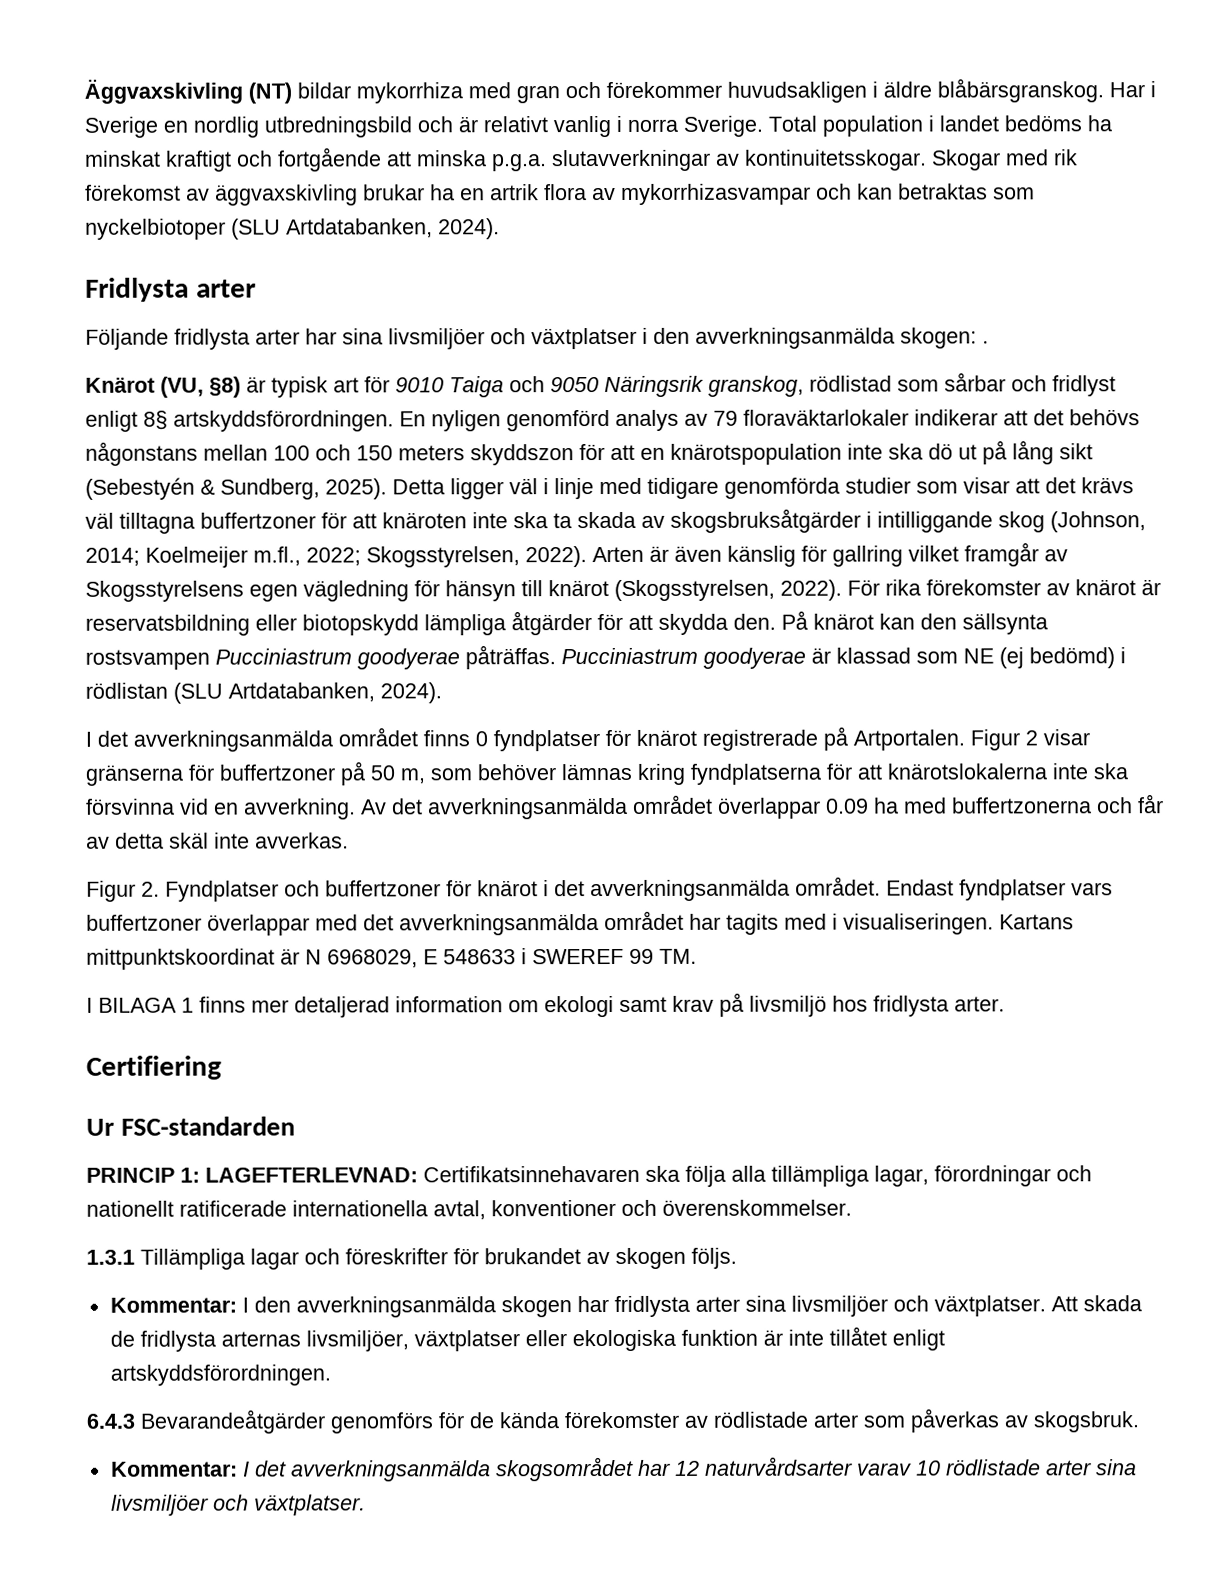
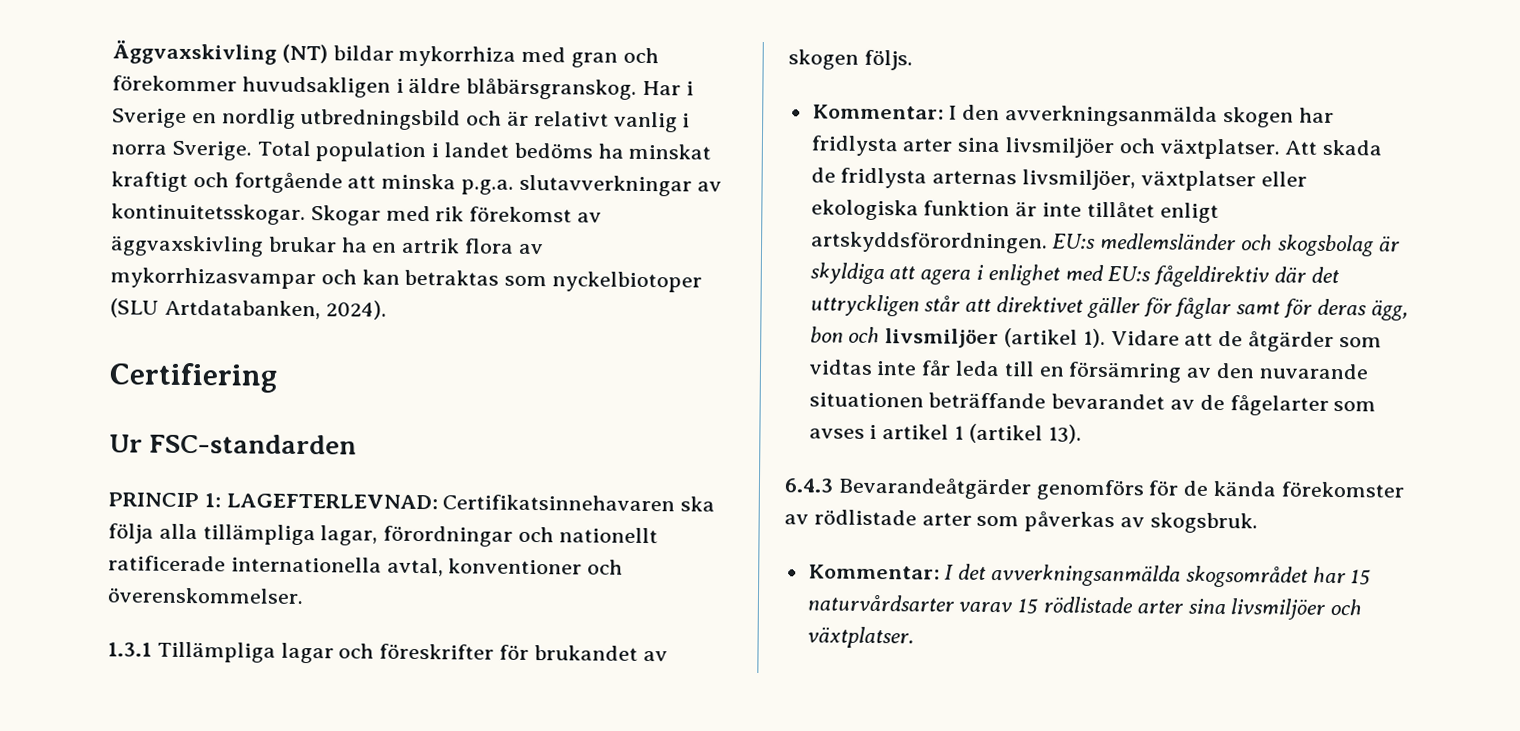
[85,277,256,302] [85,327,989,350] [85,372,1116,398] [85,409,1140,432] [85,440,1093,466] [85,477,1134,500] [85,508,1146,534] [85,542,1068,568] [85,579,1161,602] [85,610,1048,636] [85,645,1126,670] [85,682,442,704] [85,726,1090,752] [85,761,1128,786] [86,794,1164,820] [86,832,349,849] [86,876,1113,902] [86,910,1074,936] [86,948,697,970] [86,992,1005,1018] // Fridlysta arter // Följande fridlysta arter har sina livsmiljöer och växtplatser i den avverkningsanmälda skogen: . // Knärot (VU, §8) är typisk art för 9010 Taiga och 9050 Näringsrik granskog, rödlistad som sårbar och fridlyst enligt 8§ artskyddsförordningen. En nyligen genomförd analys av 79 floraväktarlokaler indikerar att det behövs någonstans mellan 100 och 150 meters skyddszon för att en knärotspopulation inte ska dö ut på lång sikt (Sebestyén & Sundberg, 2025). Detta ligger väl i linje med tidigare genomförda studier som visar att det krävs väl tilltagna buffertzoner för att knäroten inte ska ta skada av skogsbruksåtgärder i intilliggande skog (Johnson, 2014; Koelmeijer m.fl., 2022; Skogsstyrelsen, 2022). Arten är även känslig för gallring vilket framgår av Skogsstyrelsens egen vägledning för hänsyn till knärot (Skogsstyrelsen, 2022). För rika förekomster av knärot är reservatsbildning eller biotopskydd lämpliga åtgärder för att skydda den. På knärot kan den sällsynta rostsvampen Pucciniastrum goodyerae påträffas. Pucciniastrum goodyerae är klassad som NE (ej bedömd) i rödlistan (SLU Artdatabanken, 2024). // I det avverkningsanmälda området finns 0 fyndplatser för knärot registrerade på Artportalen. Figur 2 visar gränserna för buffertzoner på 50 m, som behöver lämnas kring fyndplatserna för att knärotslokalerna inte ska försvinna vid en avverkning. Av det avverkningsanmälda området överlappar 0.09 ha med buffertzonerna och får av detta skäl inte avverkas. // Figur 2. Fyndplatser och buffertzoner för knärot i det avverkningsanmälda området. Endast fyndplatser vars buffertzoner överlappar med det avverkningsanmälda området har tagits med i visualiseringen. Kartans mittpunktskoordinat är N 6968029, E 548633 i SWEREF 99 TM. // I BILAGA 1 finns mer detaljerad information om ekologi samt krav på livsmiljö hos fridlysta arter. -> (387, 310) none
(331, 1375) none -> [1052,232,1400,257] [809,262,1340,288] [809,294,1408,321] [809,326,1382,353] [808,359,1369,383] [808,392,1377,416] [808,423,1082,444] EU:s medlemsländer och skogsbolag är skyldiga att agera i enlighet med EU:s fågeldirektiv där det uttryckligen står att direktivet gäller för fåglar samt för deras ägg, bon och livsmiljöer (artikel 1). Vidare att de åtgärder som vidtas inte får leda till en försämring av den nuvarande situationen beträffande bevarandet av de fågelarter som avses i artikel 1 (artikel 13).
[674,1460,700,1476] 12 -> [1350,569,1372,586] 15
[915,1460,941,1476] 10 -> [1017,598,1039,615] 15

